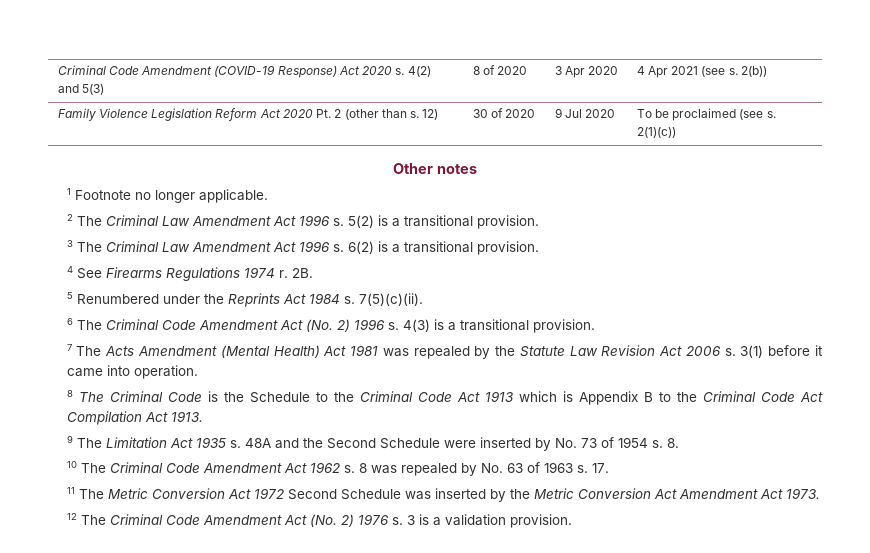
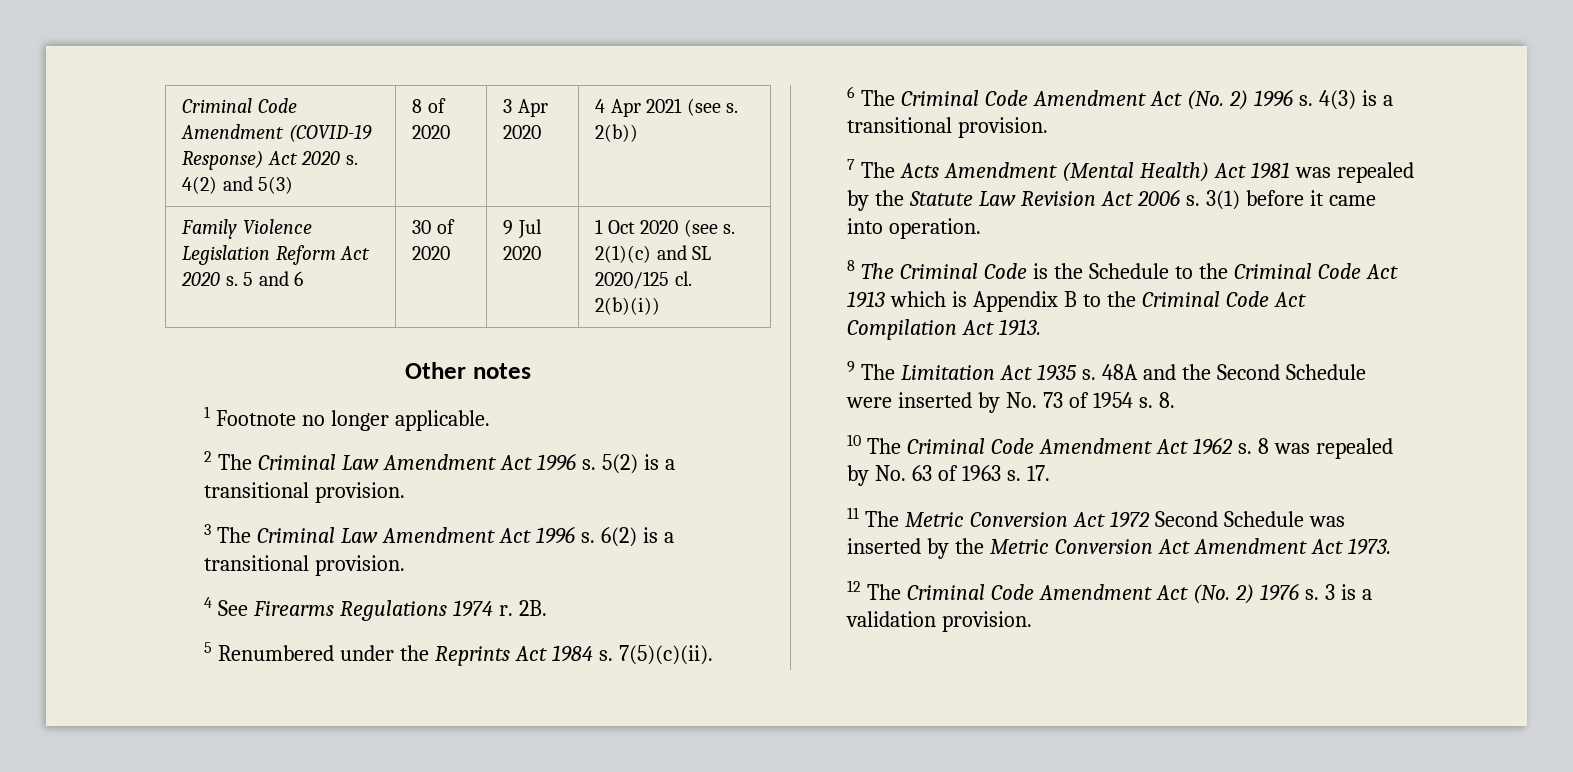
[316,109,439,120] Pt. 2 (other than s. 12) -> [225,271,303,286] s. 5 and 6
[636,108,776,121] [636,127,676,138] To be proclaimed (see s. 2(1)(c)) -> [595,219,735,237] [595,245,712,263] [595,271,692,289] [595,297,661,315] 1 Oct 2020 (see s. 2(1)(c) and SL 2020/125 cl. 2(b)(i))

